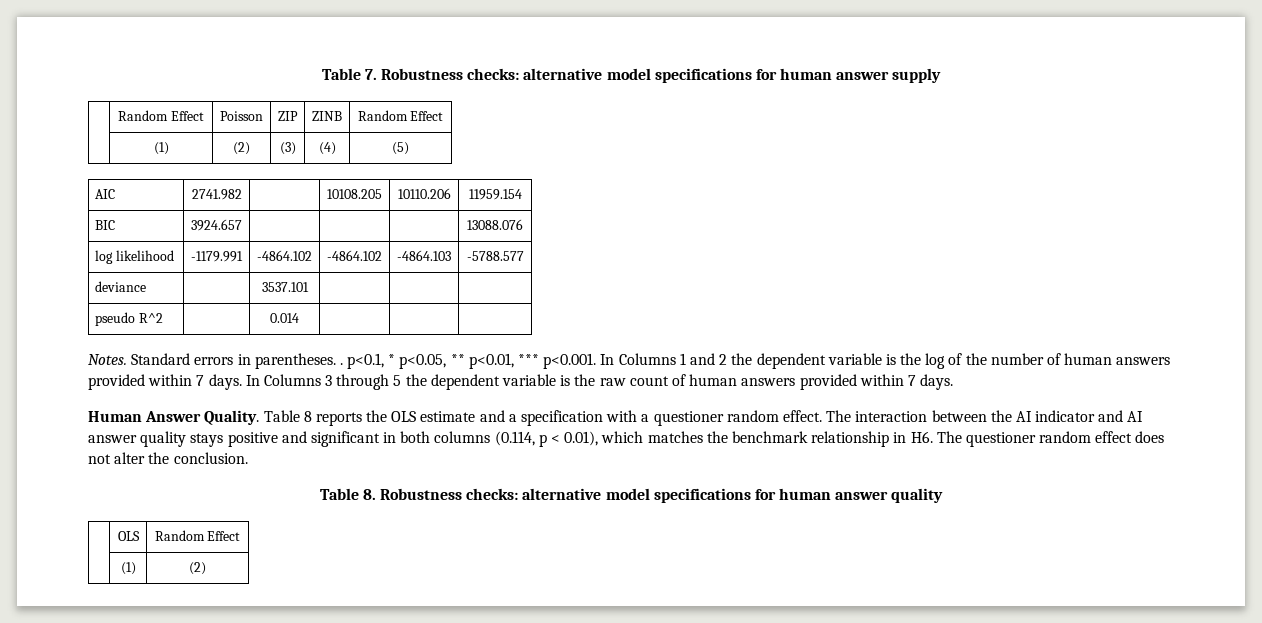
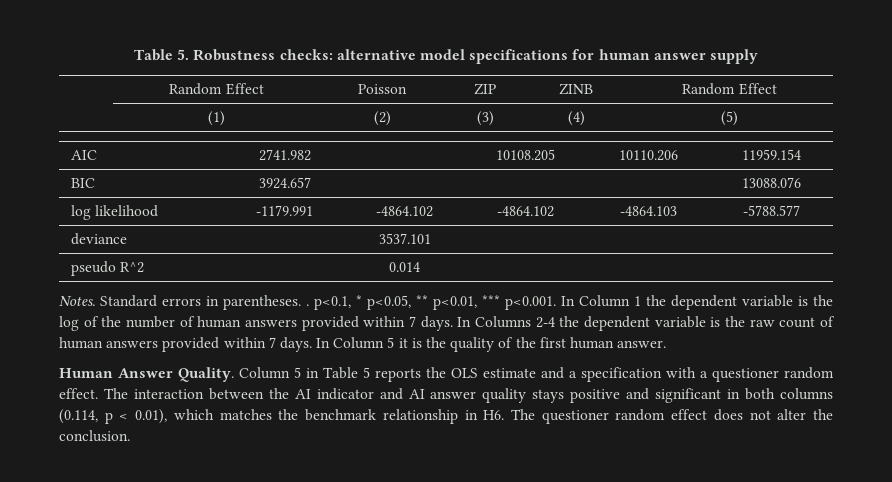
[321,68,377,80] Table 7. -> [134,49,190,61] Table 5.
[618,353,728,365] Columns 1 and 2 -> [579,295,641,307] Column 1
[325,374,402,390] 3 through 5 -> [535,317,555,328] 2-4
[88,410,312,425] // Human Answer Quality. Table 8 -> [316,337,667,352] [59,367,370,382] In Column 5 it is the quality of the first human answer. // Human Answer Quality. Column 5 in Table 5
[319,488,944,503] [117,531,140,541] [154,530,241,541] [120,562,136,575] [189,562,206,575] // Table 8. Robustness checks: alternative model specifications for human answer quality // | OLS | Random Effect // | (1) | (2) -> (130, 436) none

